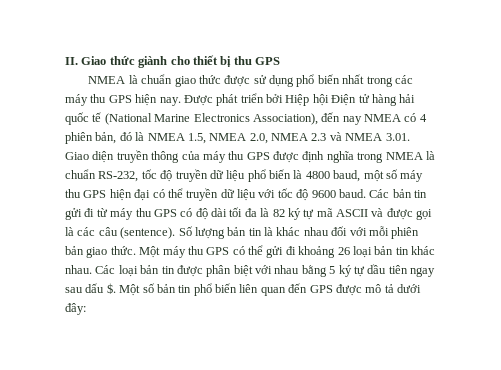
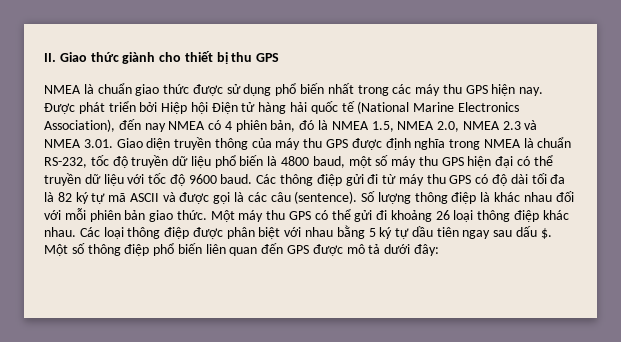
[392,189,427,198] bản tin -> [280,174,342,186] thông điệp
[227,227,262,236] bản tin -> [414,192,477,204] thông điệp
[374,246,409,255] bản tin -> [477,210,540,222] thông điệp
[140,265,175,274] bản tin -> [127,227,190,239] thông điệp
[156,284,192,293] bản tin -> [87,244,150,256] thông điệp

